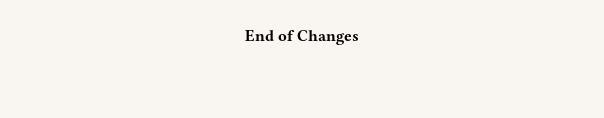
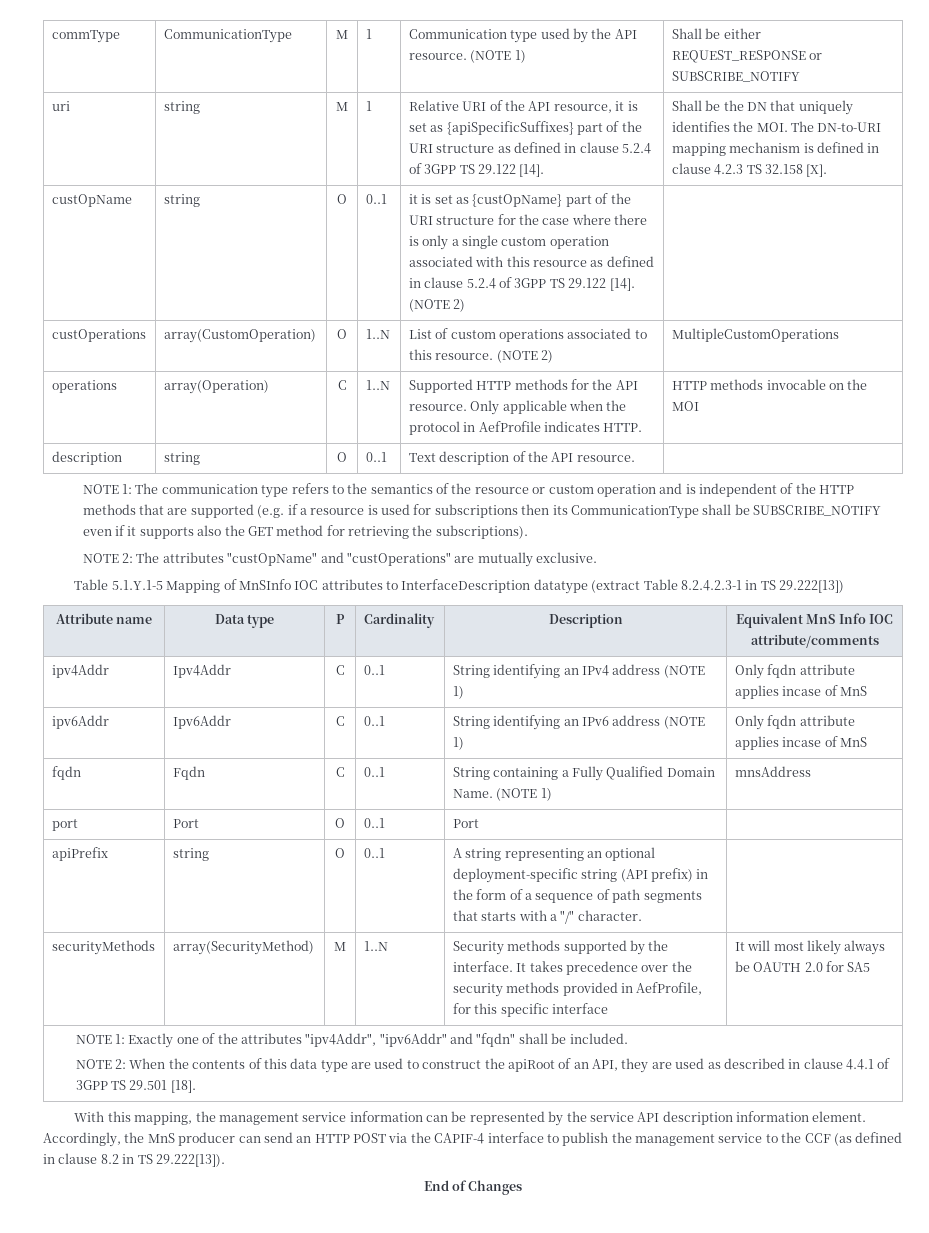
(244, 35) none -> [51,30,120,43] [163,29,292,43] [336,30,348,39] [365,29,372,39] [408,28,637,43] [408,50,526,63] [671,28,761,39] [671,50,823,63] [671,71,800,82] [51,101,70,111] [163,101,200,114] [336,102,348,111] [365,101,372,111] [408,100,638,113] [408,121,642,135] [408,142,652,154] [408,163,545,177] [671,100,853,115] [671,121,882,132] [671,142,880,156] [671,163,828,177] [51,194,132,207] [163,194,200,207] [337,194,347,204] [365,194,387,204] [408,193,631,207] [408,214,648,225] [408,235,609,250] [408,256,654,267] [408,277,635,291] [408,299,466,312] [51,329,146,342] [163,329,316,343] [337,329,347,339] [365,329,390,339] [408,328,647,342] [408,349,554,363] [671,328,839,342] [51,380,117,393] [163,380,269,394] [337,380,347,390] [365,380,390,390] [408,379,638,393] [408,400,627,415] [408,421,643,435] [671,379,868,390] [671,401,699,411] [51,451,122,465] [163,452,200,465] [337,452,347,462] [365,452,387,462] [408,451,635,465] [82,483,855,498] [82,504,882,519] [82,525,528,539] [82,552,598,567] [74,579,845,594] [55,613,153,624] [214,614,275,628] [336,614,345,624] [363,613,435,628] [548,614,623,628] [735,613,894,628] [750,634,879,648] [51,664,109,678] [172,664,231,678] [335,665,345,675] [363,665,385,675] [452,664,705,679] [452,686,464,699] [734,664,855,679] [734,685,868,699] [51,715,109,729] [172,715,231,729] [335,716,345,726] [363,716,385,726] [452,715,705,730] [452,737,464,750] [734,715,855,730] [734,736,868,750] [51,766,81,780] [172,766,205,780] [335,767,345,777] [363,767,385,777] [452,766,715,781] [452,788,552,801] [734,766,811,777] [51,819,78,831] [172,819,199,828] [335,818,345,828] [363,818,385,828] [452,819,479,828] [51,847,108,861] [172,848,209,861] [335,848,345,858] [363,848,385,858] [452,847,656,861] [452,868,709,883] [452,889,702,903] [452,910,642,924] [51,940,155,955] [172,940,314,955] [334,942,346,951] [363,941,388,951] [452,940,669,955] [452,961,692,975] [452,982,703,997] [452,1003,609,1017] [734,940,886,955] [734,961,871,972] [75,1033,628,1048] [75,1058,891,1073] [75,1080,196,1093] [74,1111,867,1126] [43,1132,903,1147] [43,1153,225,1167] commType | CommunicationType | M | 1 | Communication type used by the API resource. (NOTE 1) | Shall be either REQUEST_RESPONSE or SUBSCRIBE_NOTIFY // uri | string | M | 1 | Relative URI of the API resource, it is set as {apiSpecificSuffixes} part of the URI structure as defined in clause 5.2.4 of 3GPP TS 29.122 [14]. | Shall be the DN that uniquely identifies the MOI. The DN-to-URI mapping mechanism is defined in clause 4.2.3 TS 32.158 [X]. // custOpName | string | O | 0..1 | it is set as {custOpName} part of the URI structure for the case where there is only a single custom operation associated with this resource as defined in clause 5.2.4 of 3GPP TS 29.122 [14]. (NOTE 2) | // custOperations | array(CustomOperation) | O | 1..N | List of custom operations associated to this resource. (NOTE 2) | MultipleCustomOperations // operations | array(Operation) | C | 1..N | Supported HTTP methods for the API resource. Only applicable when the protocol in AefProfile indicates HTTP. | HTTP methods invocable on the MOI // description | string | O | 0..1 | Text description of the API resource. | // NOTE 1: The communication type refers to the semantics of the resource or custom operation and is independent of the HTTP methods that are supported (e.g. if a resource is used for subscriptions then its CommunicationType shall be SUBSCRIBE_NOTIFY even if it supports also the GET method for retrieving the subscriptions). // NOTE 2: The attributes "custOpName" and "custOperations" are mutually exclusive. // Table 5.1.Y.1-5 Mapping of MnSInfo IOC attributes to InterfaceDescription datatype (extract Table 8.2.4.2.3-1 in TS 29.222[13]) // Attribute name | Data type | P | Cardinality | Description | Equivalent MnS Info IOC attribute/comments // ipv4Addr | Ipv4Addr | C | 0..1 | String identifying an IPv4 address (NOTE 1) | Only fqdn attribute applies incase of MnS // ipv6Addr | Ipv6Addr | C | 0..1 | String identifying an IPv6 address (NOTE 1) | Only fqdn attribute applies incase of MnS // fqdn | Fqdn | C | 0..1 | String containing a Fully Qualified Domain Name. (NOTE 1) | mnsAddress // port | Port | O | 0..1 | Port | // apiPrefix | string | O | 0..1 | A string representing an optional deployment-specific string (API prefix) in the form of a sequence of path segments that starts with a "/" character. | // securityMethods | array(SecurityMethod) | M | 1..N | Security methods supported by the interface. It takes precedence over the security methods provided in AefProfile, for this specific interface | It will most likely always be OAUTH 2.0 for SA5 // NOTE 1: Exactly one of the attributes "ipv4Addr", "ipv6Addr" and "fqdn" shall be included. // NOTE 2: When the contents of this data type are used to construct the apiRoot of an API, they are used as described in clause 4.4.1 of 3GPP TS 29.501 [18]. // With this mapping, the management service information can be represented by the service API description information element. Accordingly, the MnS producer can send an HTTP POST via the CAPIF-4 interface to publish the management service to the CCF (as defined in clause 8.2 in TS 29.222[13]). //

